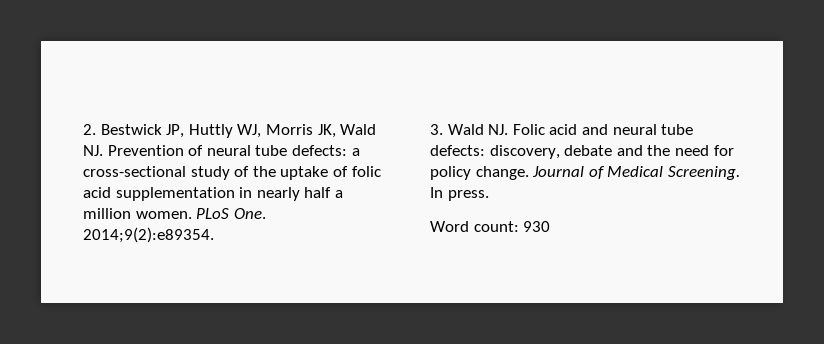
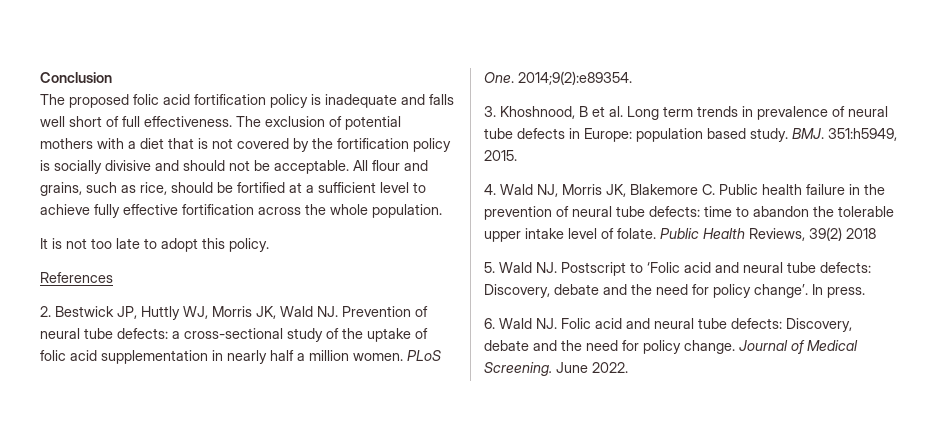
(83, 129) none -> [40,72,112,83] [40,94,454,108] [40,116,401,130] [40,138,451,152] [40,160,428,174] [40,182,426,196] [40,204,442,218] [40,238,269,252] [40,272,113,283] Conclusion // The proposed folic acid fortification policy is inadequate and falls well short of full effectiveness. The exclusion of potential mothers with a diet that is not covered by the fortification policy is socially divisive and should not be acceptable. All flour and grains, such as rice, should be fortified at a sufficient level to achieve fully effective fortification across the whole population. // It is not too late to adopt this policy. // References //
(443, 129) none -> [500,106,888,120] [484,128,897,142] [484,150,517,161] [484,184,885,197] [484,206,894,220] [484,227,876,242] [484,262,871,276] [484,284,865,298] [484,318,495,329] Khoshnood, B et al. Long term trends in prevalence of neural tube defects in Europe: population based study. BMJ. 351:h5949, 2015. // 4. Wald NJ, Morris JK, Blakemore C. Public health failure in the prevention of neural tube defects: time to abandon the tolerable upper intake level of folate. Public Health Reviews, 39(2) 2018 // 5. Wald NJ. Postscript to ‘Folic acid and neural tube defects: Discovery, debate and the need for policy change’. In press. // 6.
[489,145,560,159] discovery, -> [786,318,852,332] Discovery,
[430,187,489,201] [430,221,551,232] In press. // Word count: 930 -> [556,362,628,373] June 2022.

